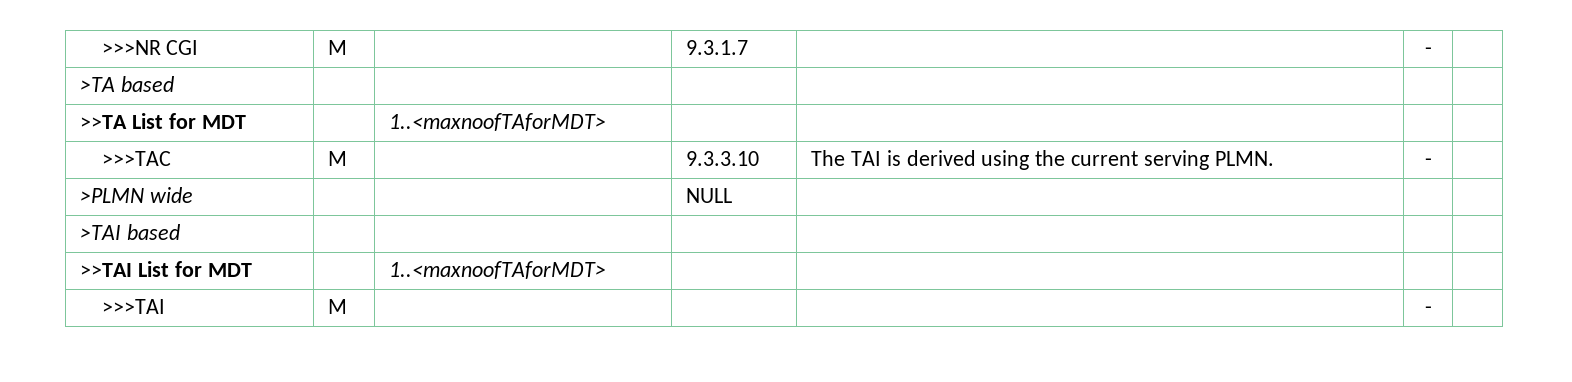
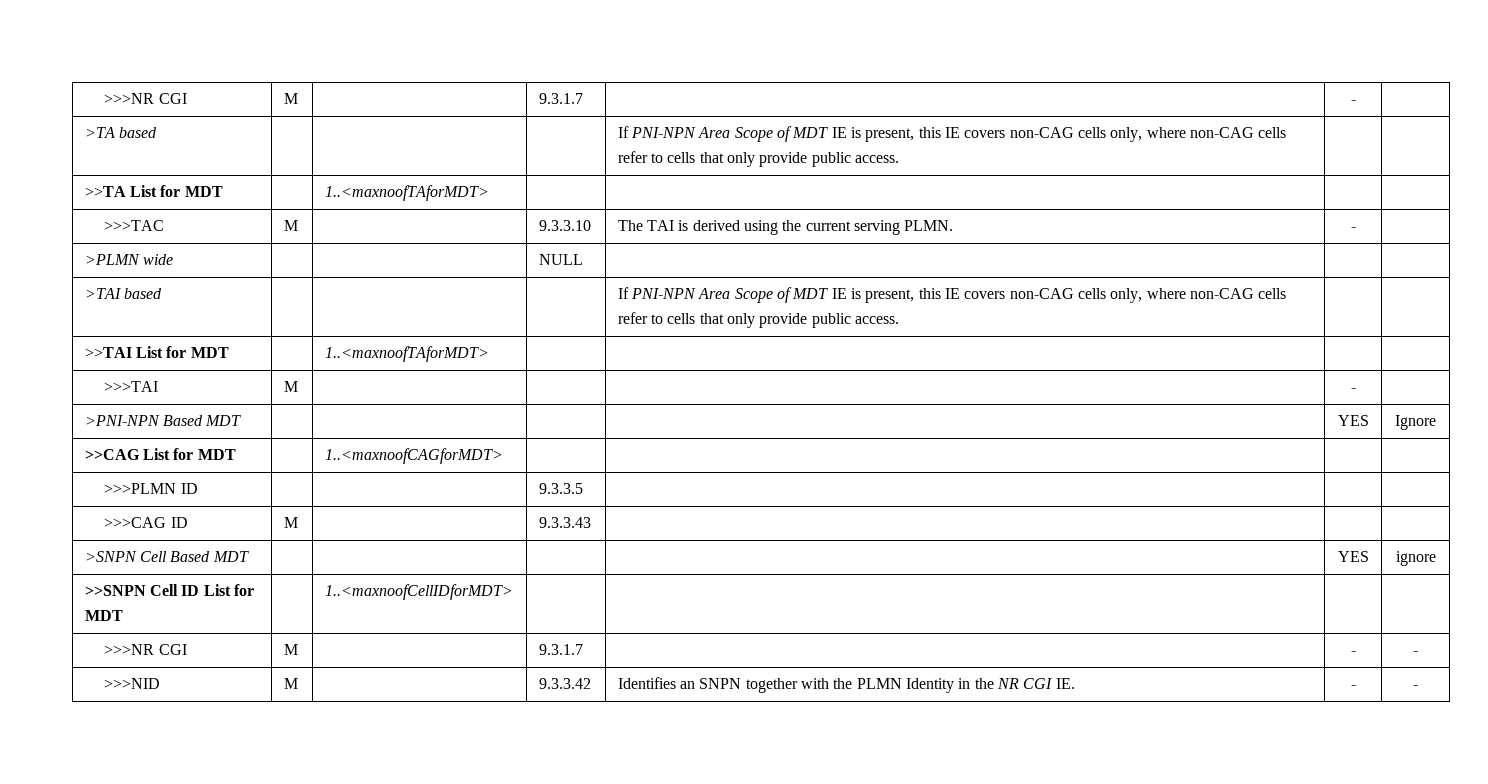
(174, 84) none -> [617,126,1287,142] [617,151,899,167] If PNI-NPN Area Scope of MDT IE is present, this IE covers non-CAG cells only, where non-CAG cells refer to cells that only provide public access.
(180, 232) none -> [617,287,1287,303] [617,312,899,328] If PNI-NPN Area Scope of MDT IE is present, this IE covers non-CAG cells only, where non-CAG cells refer to cells that only provide public access.
(1432, 310) none -> [84,415,242,426] [1337,415,1369,426] [1395,415,1436,430] [84,448,236,460] [324,448,503,464] [104,483,198,494] [538,483,583,494] [104,517,188,528] [283,517,298,528] [538,517,591,528] [84,551,249,562] [1337,551,1369,562] [1395,551,1436,566] [84,584,255,596] [84,610,123,621] [324,584,513,600] [104,644,187,655] [283,644,298,655] [538,644,583,655] [1350,651,1356,655] [1413,651,1418,655] [104,678,161,689] [283,678,298,689] [538,678,591,689] [617,677,1075,693] [1350,685,1356,689] [1413,685,1418,689] // >PNI-NPN Based MDT | | | | | YES | Ignore // >>CAG List for MDT | | 1..<maxnoofCAGforMDT> | | | | // >>>PLMN ID | | | 9.3.3.5 | | | // >>>CAG ID | M | | 9.3.3.43 | | | // >SNPN Cell Based MDT | | | | | YES | ignore // >>SNPN Cell ID List for MDT | | 1..<maxnoofCellIDforMDT> | | | | // >>>NR CGI | M | | 9.3.1.7 | | - | - // >>>NID | M | | 9.3.3.42 | Identifies an SNPN together with the PLMN Identity in the NR CGI IE. | - | -

